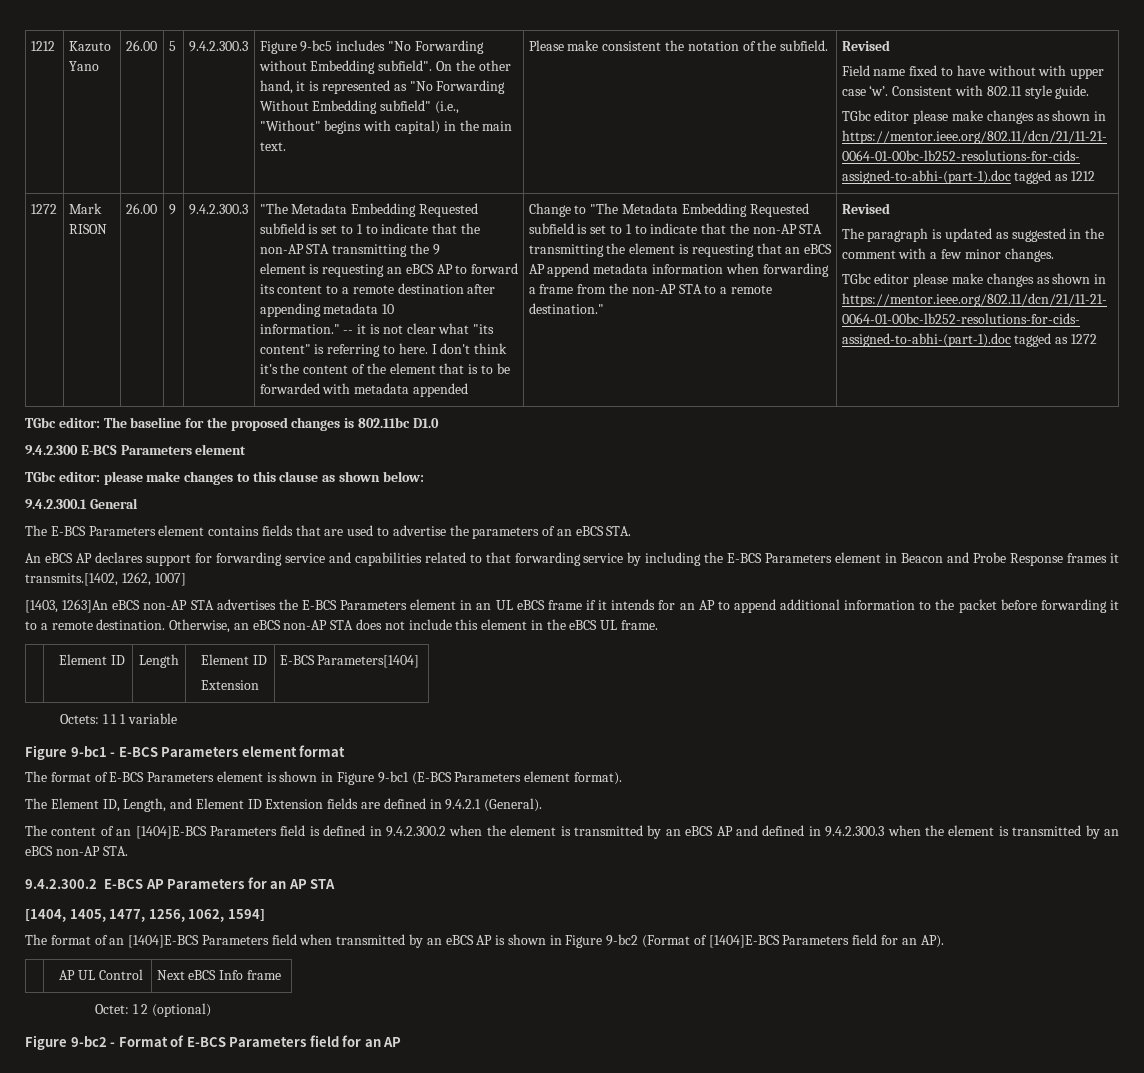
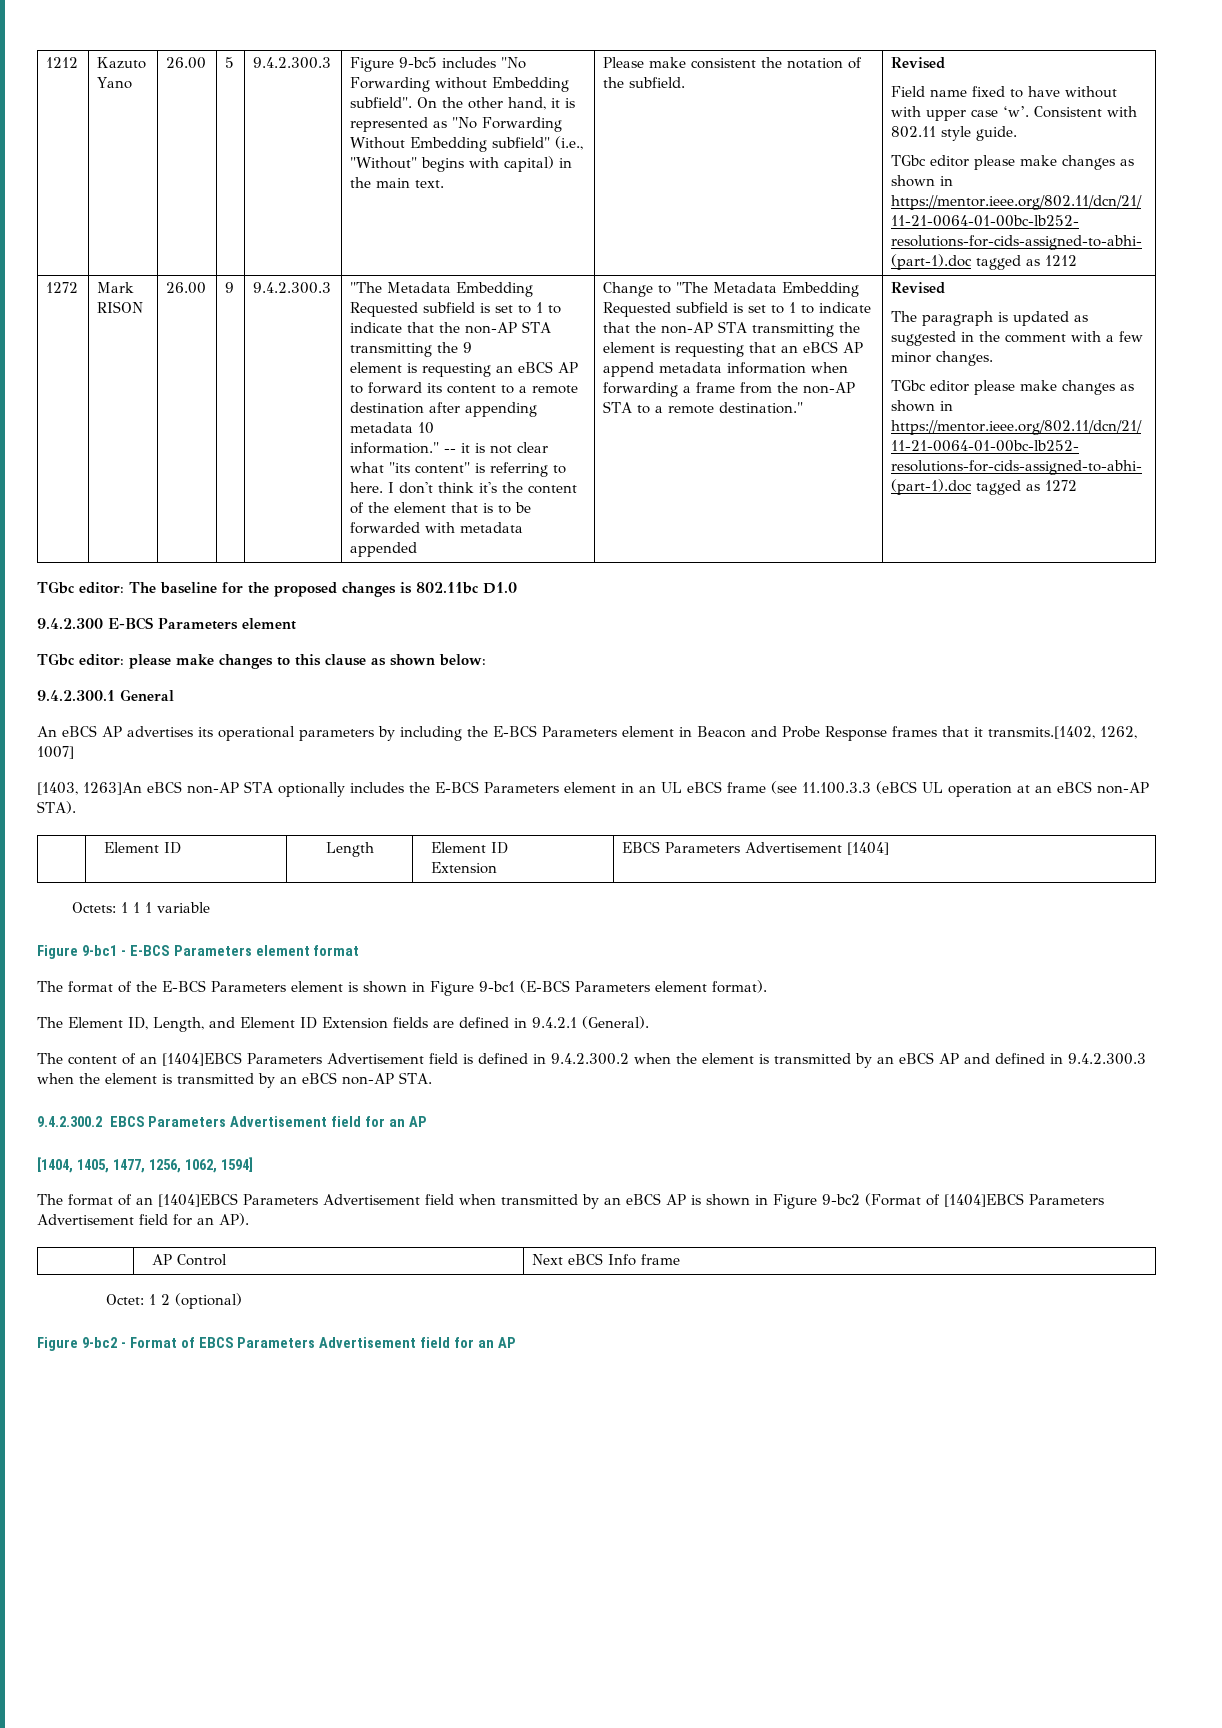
[25,525,632,539] [25,552,624,566] The E-BCS Parameters element contains fields that are used to advertise the parameters of an eBCS STA. // An eBCS AP declares support for forwarding service and capabilities related to that forwarding service -> [37,725,374,741] An eBCS AP advertises its operational parameters
(1108, 558) none -> [942,726,969,737] that
[216,599,276,610] advertises -> [277,782,404,797] optionally includes
[585,599,1119,613] [25,619,659,633] if it intends for an AP to append additional information to the packet before forwarding it to a remote destination. Otherwise, an eBCS non-AP STA does not include this element in the eBCS UL frame. -> [770,781,1149,797] [37,801,76,814] (see 11.100.3.3 (eBCS UL operation at an eBCS non-AP STA).
[279,655,420,668] E-BCS Parameters[1404] -> [622,841,890,855] EBCS Parameters Advertisement [1404]
(108, 777) none -> [136,981,157,992] the
[135,826,277,839] [1404]E-BCS Parameters -> [162,1052,424,1066] [1404]EBCS Parameters Advertisement
[104,877,336,889] E-BCS AP Parameters for an AP STA -> [109,1116,427,1127] EBCS Parameters Advertisement field for an AP
[128,935,269,948] [1404]E-BCS Parameters -> [158,1193,420,1207] [1404]EBCS Parameters Advertisement
[708,935,850,948] [1404]E-BCS Parameters -> [944,1193,1104,1207] [37,1214,134,1225] [1404]EBCS Parameters Advertisement
[77,970,95,980] UL -> (173, 1259) none
[186,1037,307,1047] E-BCS Parameters -> [198,1337,417,1348] EBCS Parameters Advertisement

